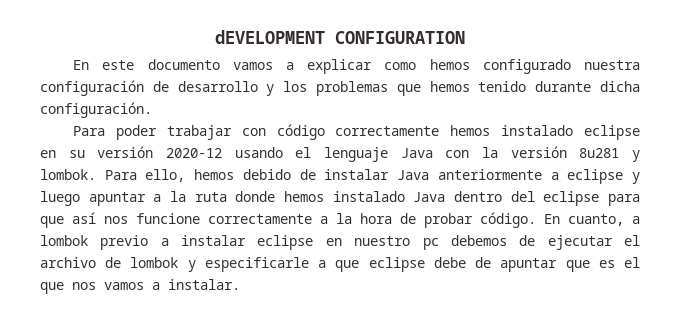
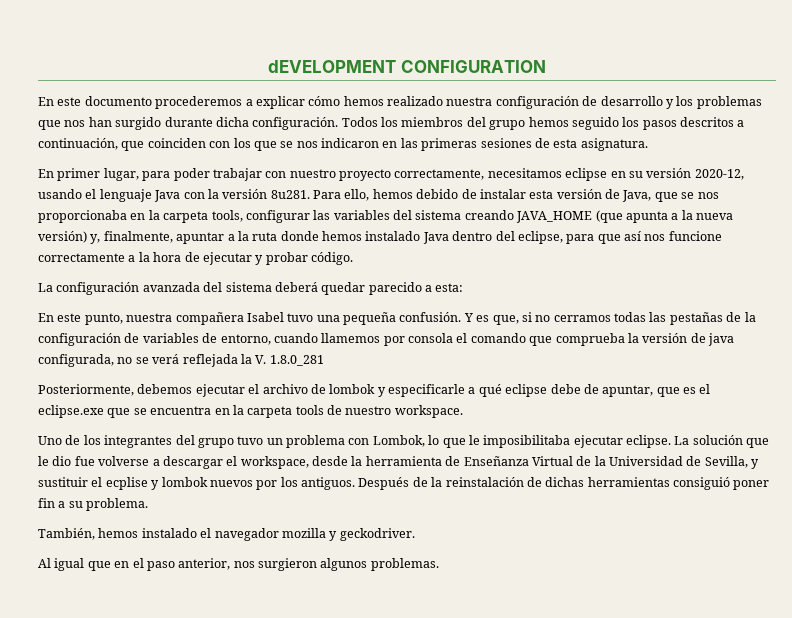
[232,62,273,70] vamos -> [155,96,243,109] procederemos
[384,59,571,74] como hemos configurado -> [308,96,443,106] cómo hemos realizado
[429,81,527,92] hemos tenido -> [64,117,162,130] nos han surgido
[73,124,574,140] // Para poder trabajar con código correctamente hemos instalado -> [341,117,745,130] [38,138,648,151] [38,168,562,181] Todos los miembros del grupo hemos seguido los pasos descritos a continuación, que coinciden con los que se nos indicaron en las primeras sesiones de esta asignatura. // En primer lugar, para poder trabajar con nuestro proyecto correctamente, necesitamos
[166,148,222,158] 2020-12 -> [694,169,744,180] 2020-12,
[579,148,640,162] [40,169,96,180] 8u281 y lombok. -> [270,190,310,199] 8u281.
[397,169,641,184] [40,191,80,206] Java anteriormente a eclipse y luego -> [529,189,719,202] [38,210,733,223] [38,231,173,244] esta versión de Java, que se nos proporcionaba en la carpeta tools, configurar las variables del sistema creando JAVA_HOME (que apunta a la nueva versión) y, finalmente,
[543,191,600,206] eclipse -> [517,231,563,244] eclipse,
(416, 218) none -> [202,252,264,265] ejecutar y
[544,214,640,226] [40,235,536,250] En cuanto, a lombok previo a instalar eclipse en nuestro pc debemos de -> [38,282,464,295] [38,312,756,325] [38,333,734,346] [38,354,324,367] [38,384,193,396] // La configuración avanzada del sistema deberá quedar parecido a esta: // En este punto, nuestra compañera Isabel tuvo una pequeña confusión. Y es que, si no cerramos todas las pestañas de la configuración de variables de entorno, cuando llamemos por consola el comando que comprueba la versión de java configurada, no se verá reflejada la V. 1.8.0_281 // Posteriormente, debemos
[335,260,360,272] que -> [478,384,502,397] qué
[500,258,558,272] apuntar -> [602,385,654,397] apuntar,
[40,279,240,294] que nos vamos a instalar. -> [38,405,463,418] [38,435,770,448] [38,456,760,469] [38,477,770,490] [38,498,149,511] [38,528,415,541] [38,558,439,571] eclipse.exe que se encuentra en la carpeta tools de nuestro workspace. // Uno de los integrantes del grupo tuvo un problema con Lombok, lo que le imposibilitaba ejecutar eclipse. La solución que le dio fue volverse a descargar el workspace, desde la herramienta de Enseñanza Virtual de la Universidad de Sevilla, y sustituir el ecplise y lombok nuevos por los antiguos. Después de la reinstalación de dichas herramientas consiguió poner fin a su problema. // También, hemos instalado el navegador mozilla y geckodriver. // Al igual que en el paso anterior, nos surgieron algunos problemas.

